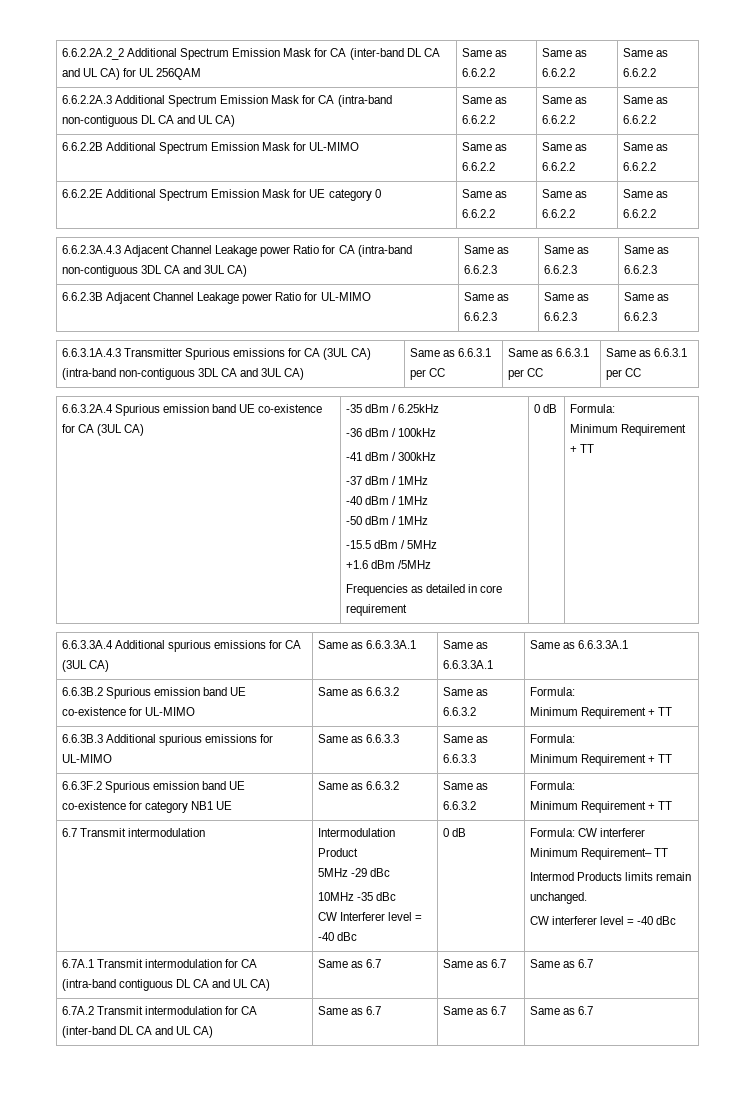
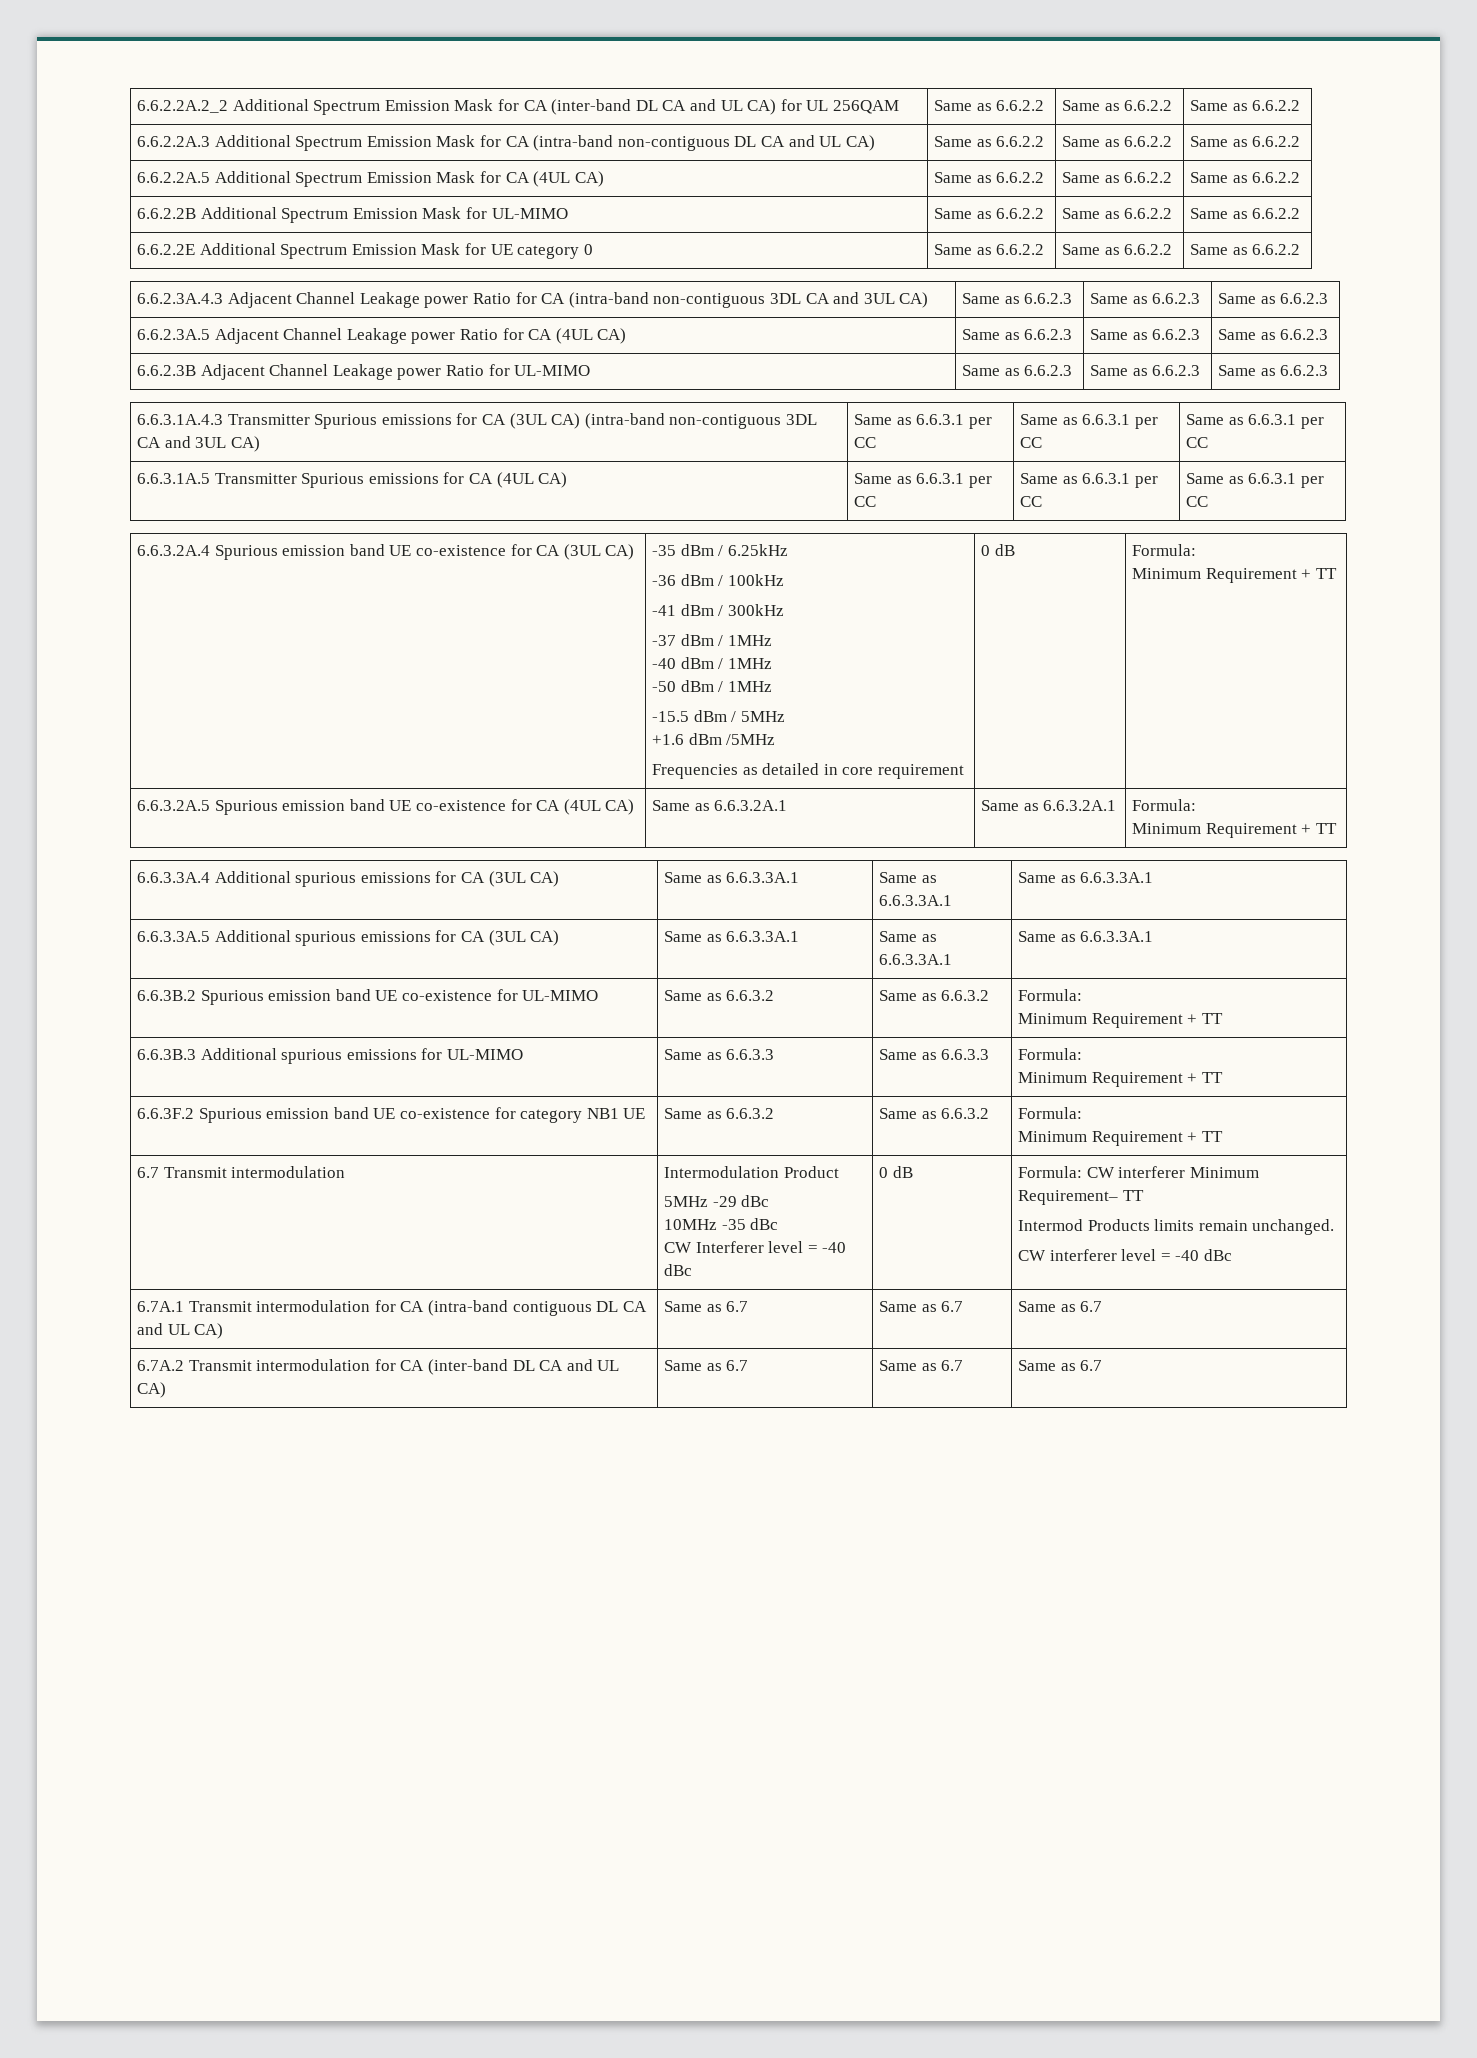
(656, 119) none -> [137,171,604,187] [934,172,1045,183] [1062,172,1173,183] [1190,172,1301,183] // 6.6.2.2A.5 Additional Spectrum Emission Mask for CA (4UL CA) | Same as 6.6.2.2 | Same as 6.6.2.2 | Same as 6.6.2.2
(657, 269) none -> [137,328,627,344] [962,329,1073,340] [1090,329,1201,340] [1218,329,1329,340] // 6.6.2.3A.5 Adjacent Channel Leakage power Ratio for CA (4UL CA) | Same as 6.6.2.3 | Same as 6.6.2.3 | Same as 6.6.2.3
(641, 372) none -> [137,472,568,488] [854,473,992,488] [854,496,877,507] [1020,473,1158,488] [1020,496,1043,507] [1186,473,1324,488] [1186,496,1209,507] // 6.6.3.1A.5 Transmitter Spurious emissions for CA (4UL CA) | Same as 6.6.3.1 per CC | Same as 6.6.3.1 per CC | Same as 6.6.3.1 per CC
(594, 448) none -> [137,799,635,815] [652,800,788,811] [981,800,1117,811] [1132,799,1197,811] [1132,823,1337,838] // 6.6.3.2A.5 Spurious emission band UE co-existence for CA (4UL CA) | Same as 6.6.3.2A.1 | Same as 6.6.3.2A.1 | Formula: // Minimum Requirement + TT
(629, 644) none -> [137,930,560,946] [664,931,800,942] [879,931,937,942] [879,954,953,965] [1018,931,1154,942] // 6.6.3.3A.5 Additional spurious emissions for CA (3UL CA) | Same as 6.6.3.3A.1 | Same as 6.6.3.3A.1 | Same as 6.6.3.3A.1

